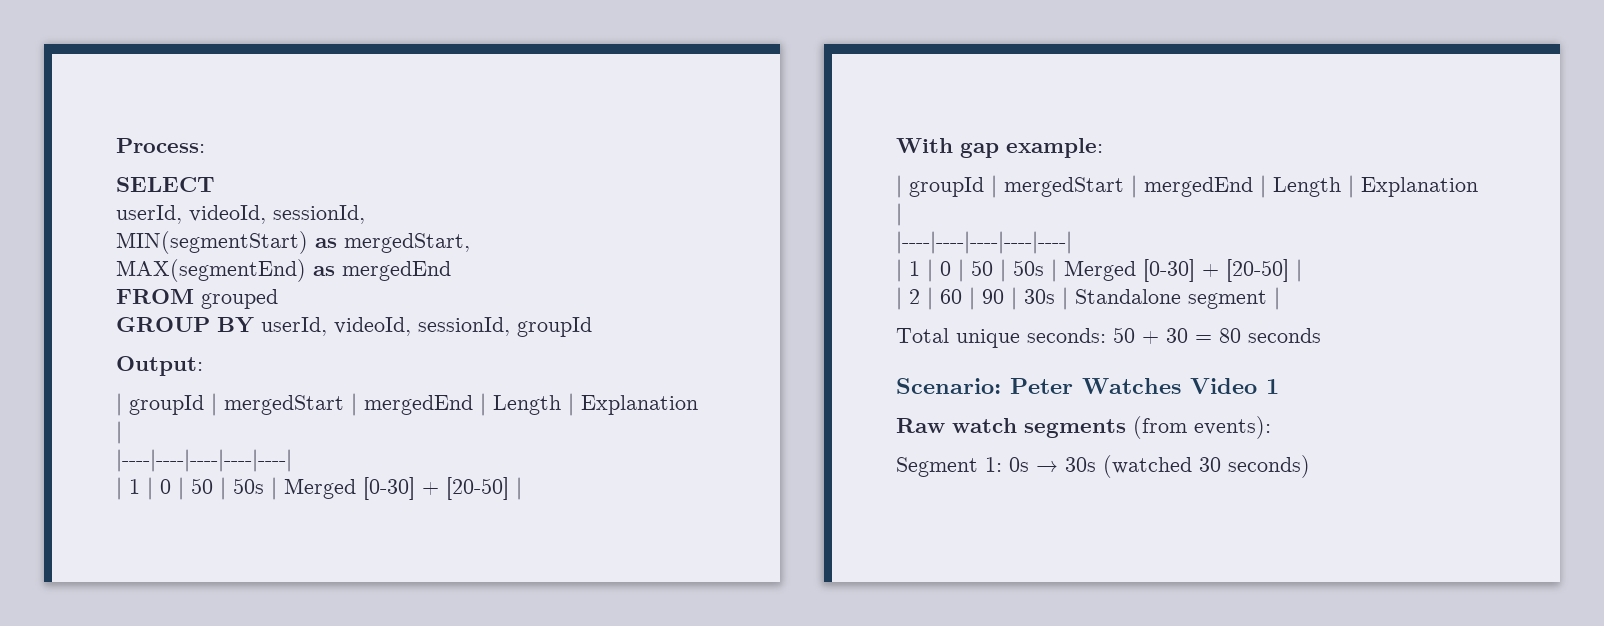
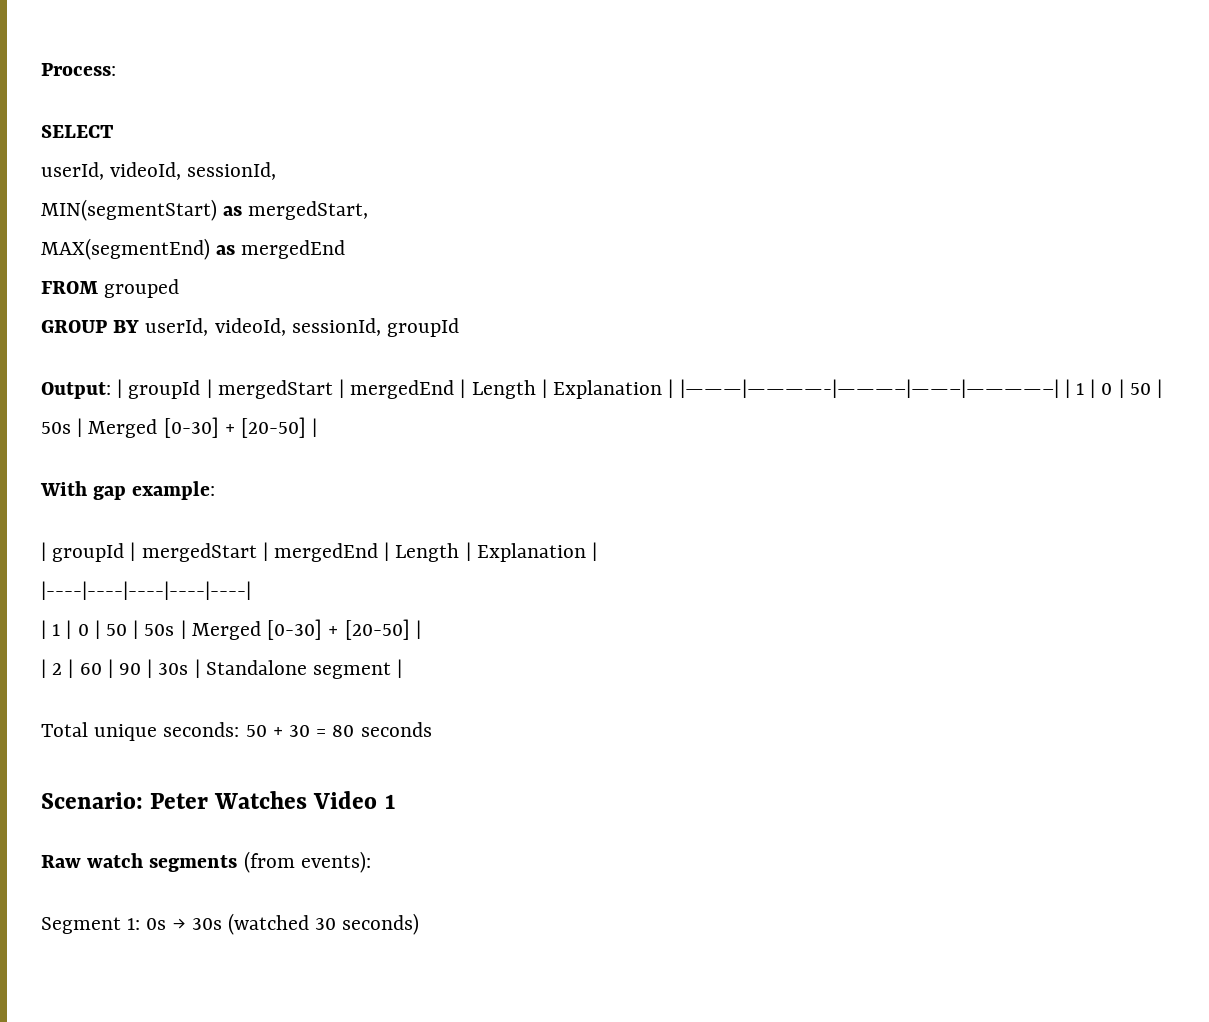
(203, 366) // -> (111, 390) none
[116,449,292,472] // |----|----|----|----|----| // -> [679,379,1059,398] |———|————-|———–|——–|————–|

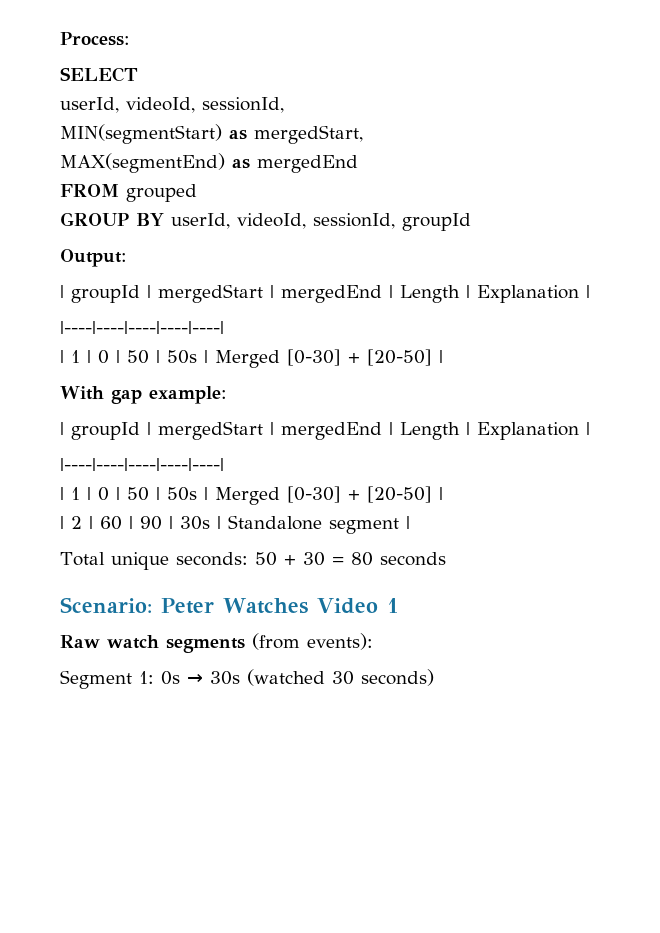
(111, 390) none -> (127, 258) //
[679,379,1059,398] |———|————-|———–|——–|————–| -> [60,321,224,334] // |----|----|----|----|----| //

